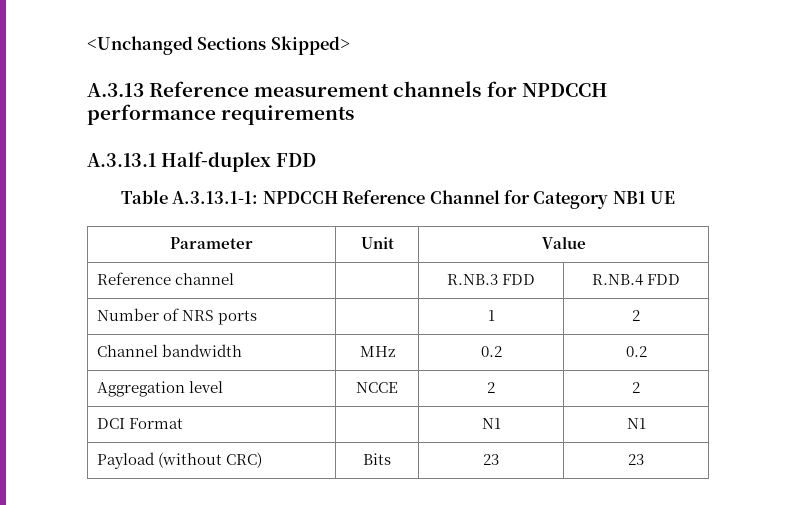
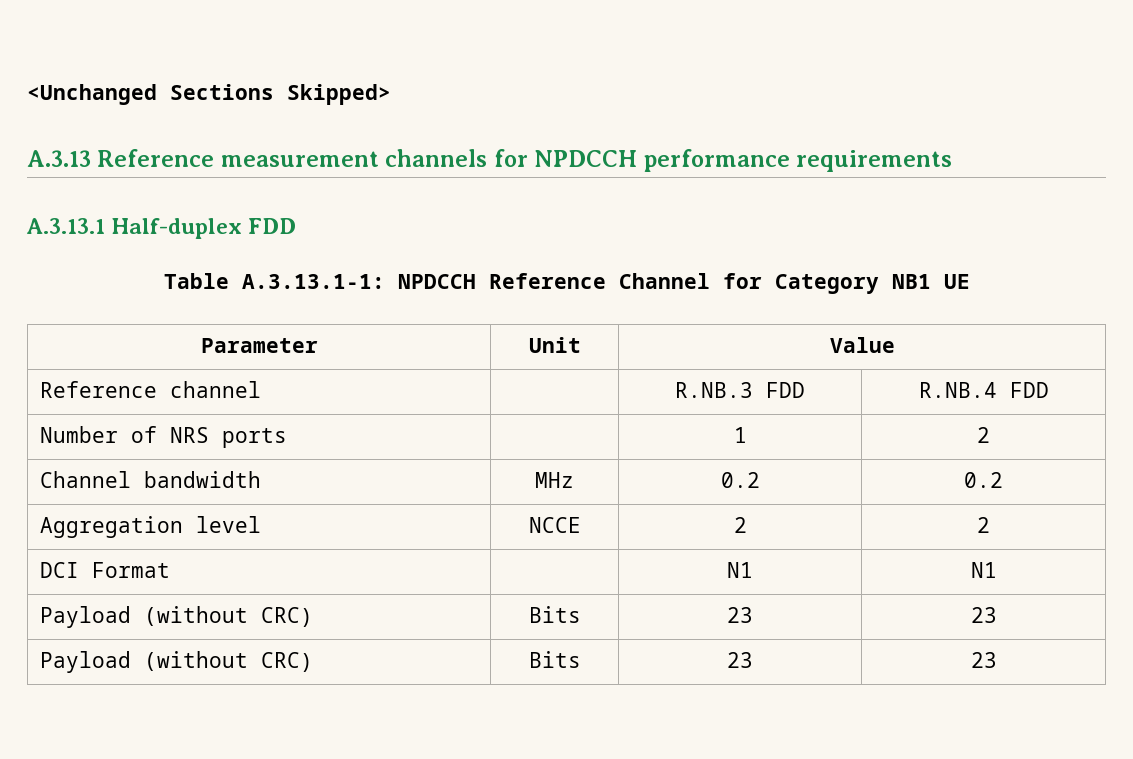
(644, 459) none -> [40,651,314,673] [528,651,581,668] [727,652,753,668] [970,652,997,668] // Payload (without CRC) | Bits | 23 | 23

